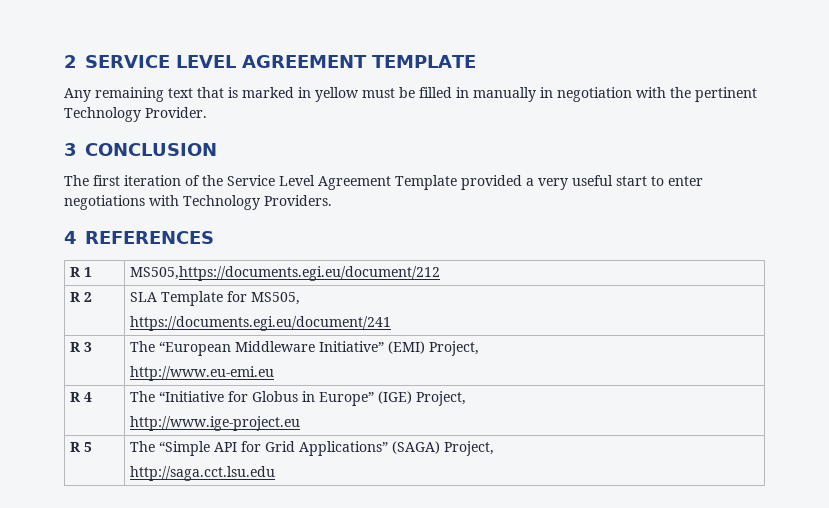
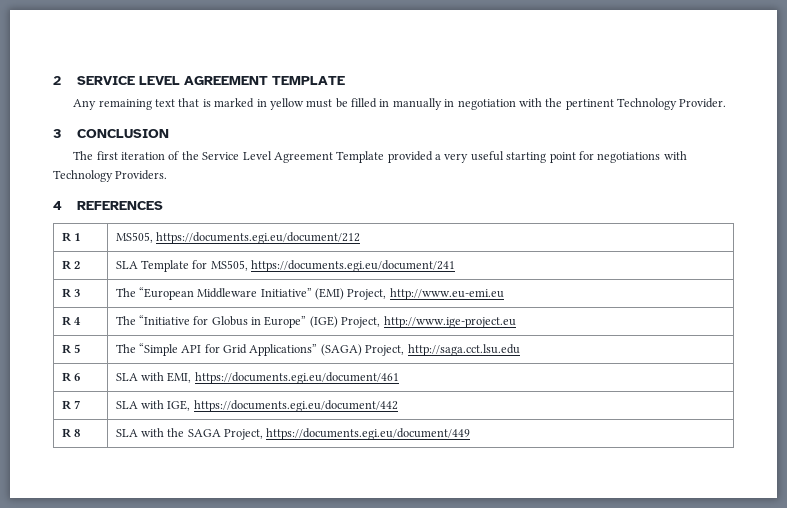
[616,176,703,186] start to enter -> [506,151,594,163] starting point for
[130,266,441,281] MS505,https://documents.egi.eu/document/212 -> [115,232,360,244] MS505, https://documents.egi.eu/document/212
(301, 298) // -> (248, 265) none
(480, 348) // -> (387, 294) none
(467, 398) // -> (381, 322) none
(495, 448) // -> (405, 350) none
(276, 473) none -> [61,372,80,382] [115,372,399,384] [61,400,80,410] [115,400,398,412] [61,428,80,438] [115,428,471,440] // R 6 | SLA with EMI, https://documents.egi.eu/document/461 // R 7 | SLA with IGE, https://documents.egi.eu/document/442 // R 8 | SLA with the SAGA Project, https://documents.egi.eu/document/449

